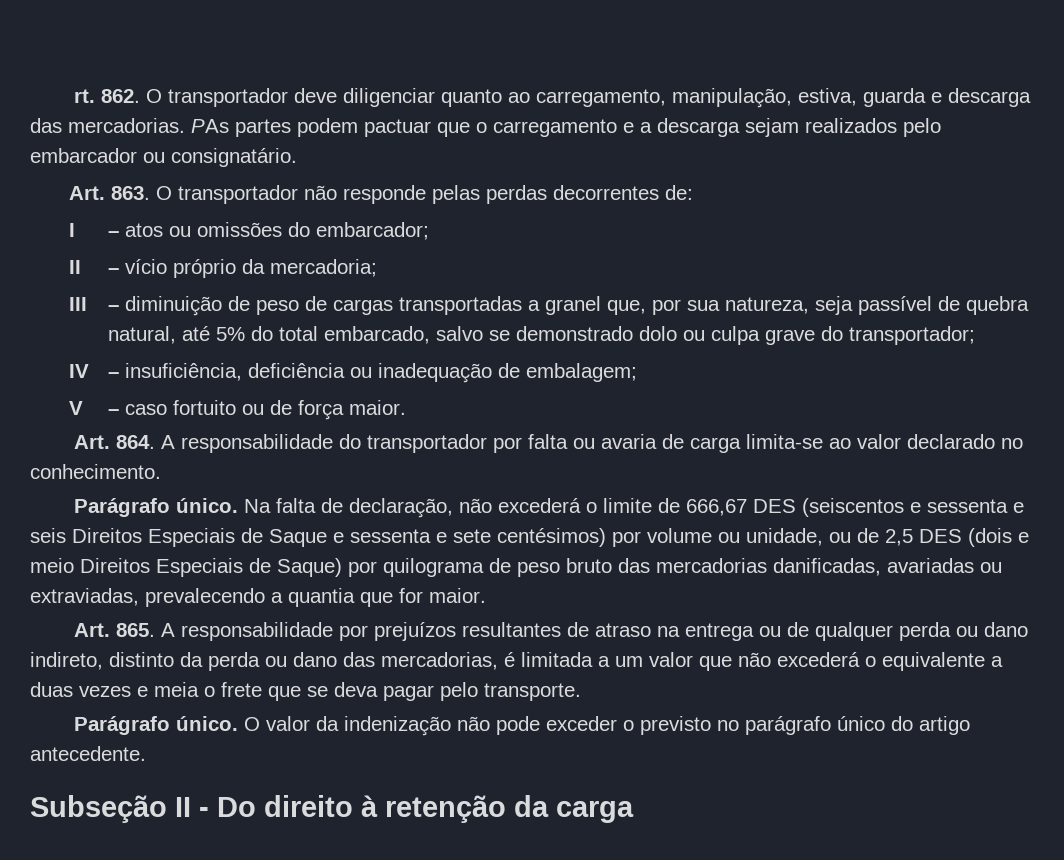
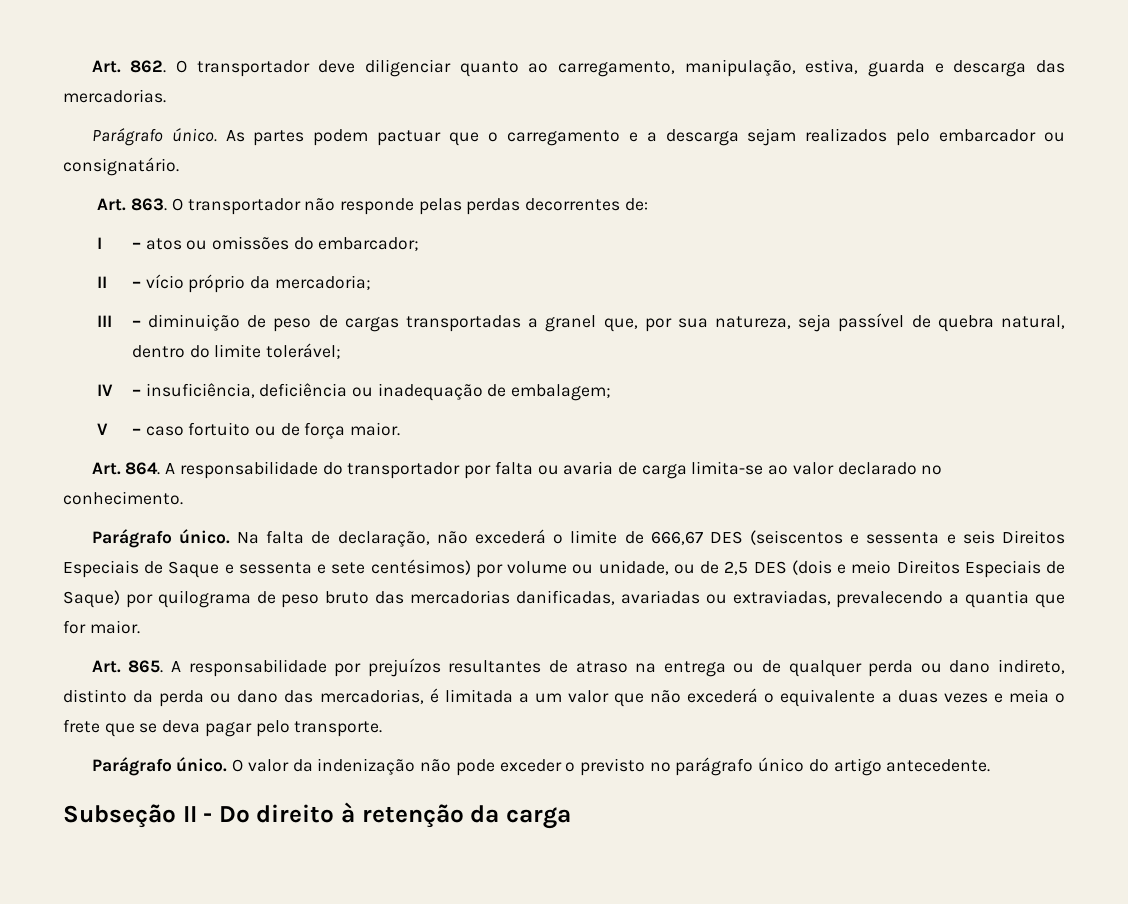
[74,89,96,103] rt. -> [91,60,121,73] Art.
[191,119,229,133] PAs -> [91,128,245,146] // Parágrafo único. As
[181,326,975,345] até 5% do total embarcado, salvo se demonstrado dolo ou culpa grave do transportador; -> [131,343,341,359] dentro do limite tolerável;

